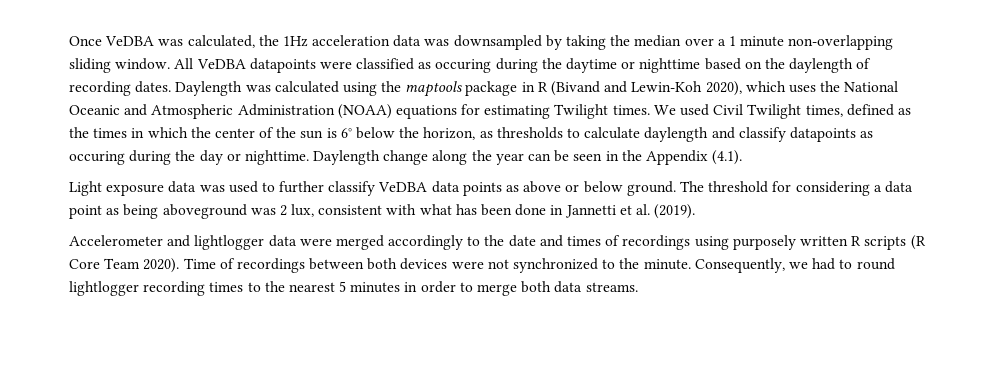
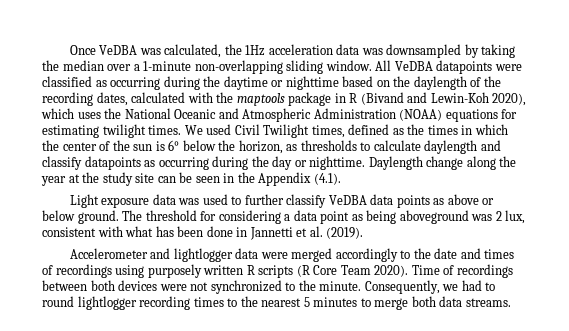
[728,36,785,47] 1 minute -> [143,61,192,71] 1-minute
[435,59,492,73] occuring -> [110,77,161,90] occurring
[69,81,377,96] recording dates. Daylength was calculated using -> [483,76,501,87] [42,92,213,106] the recording dates, calculated with
[554,104,609,119] Twilight -> [102,124,146,138] twilight
[69,151,125,165] occuring -> [158,157,209,170] occurring
(524, 159) none -> [68,172,155,186] at the study site
[404,281,456,293] in order -> (358, 302) none

